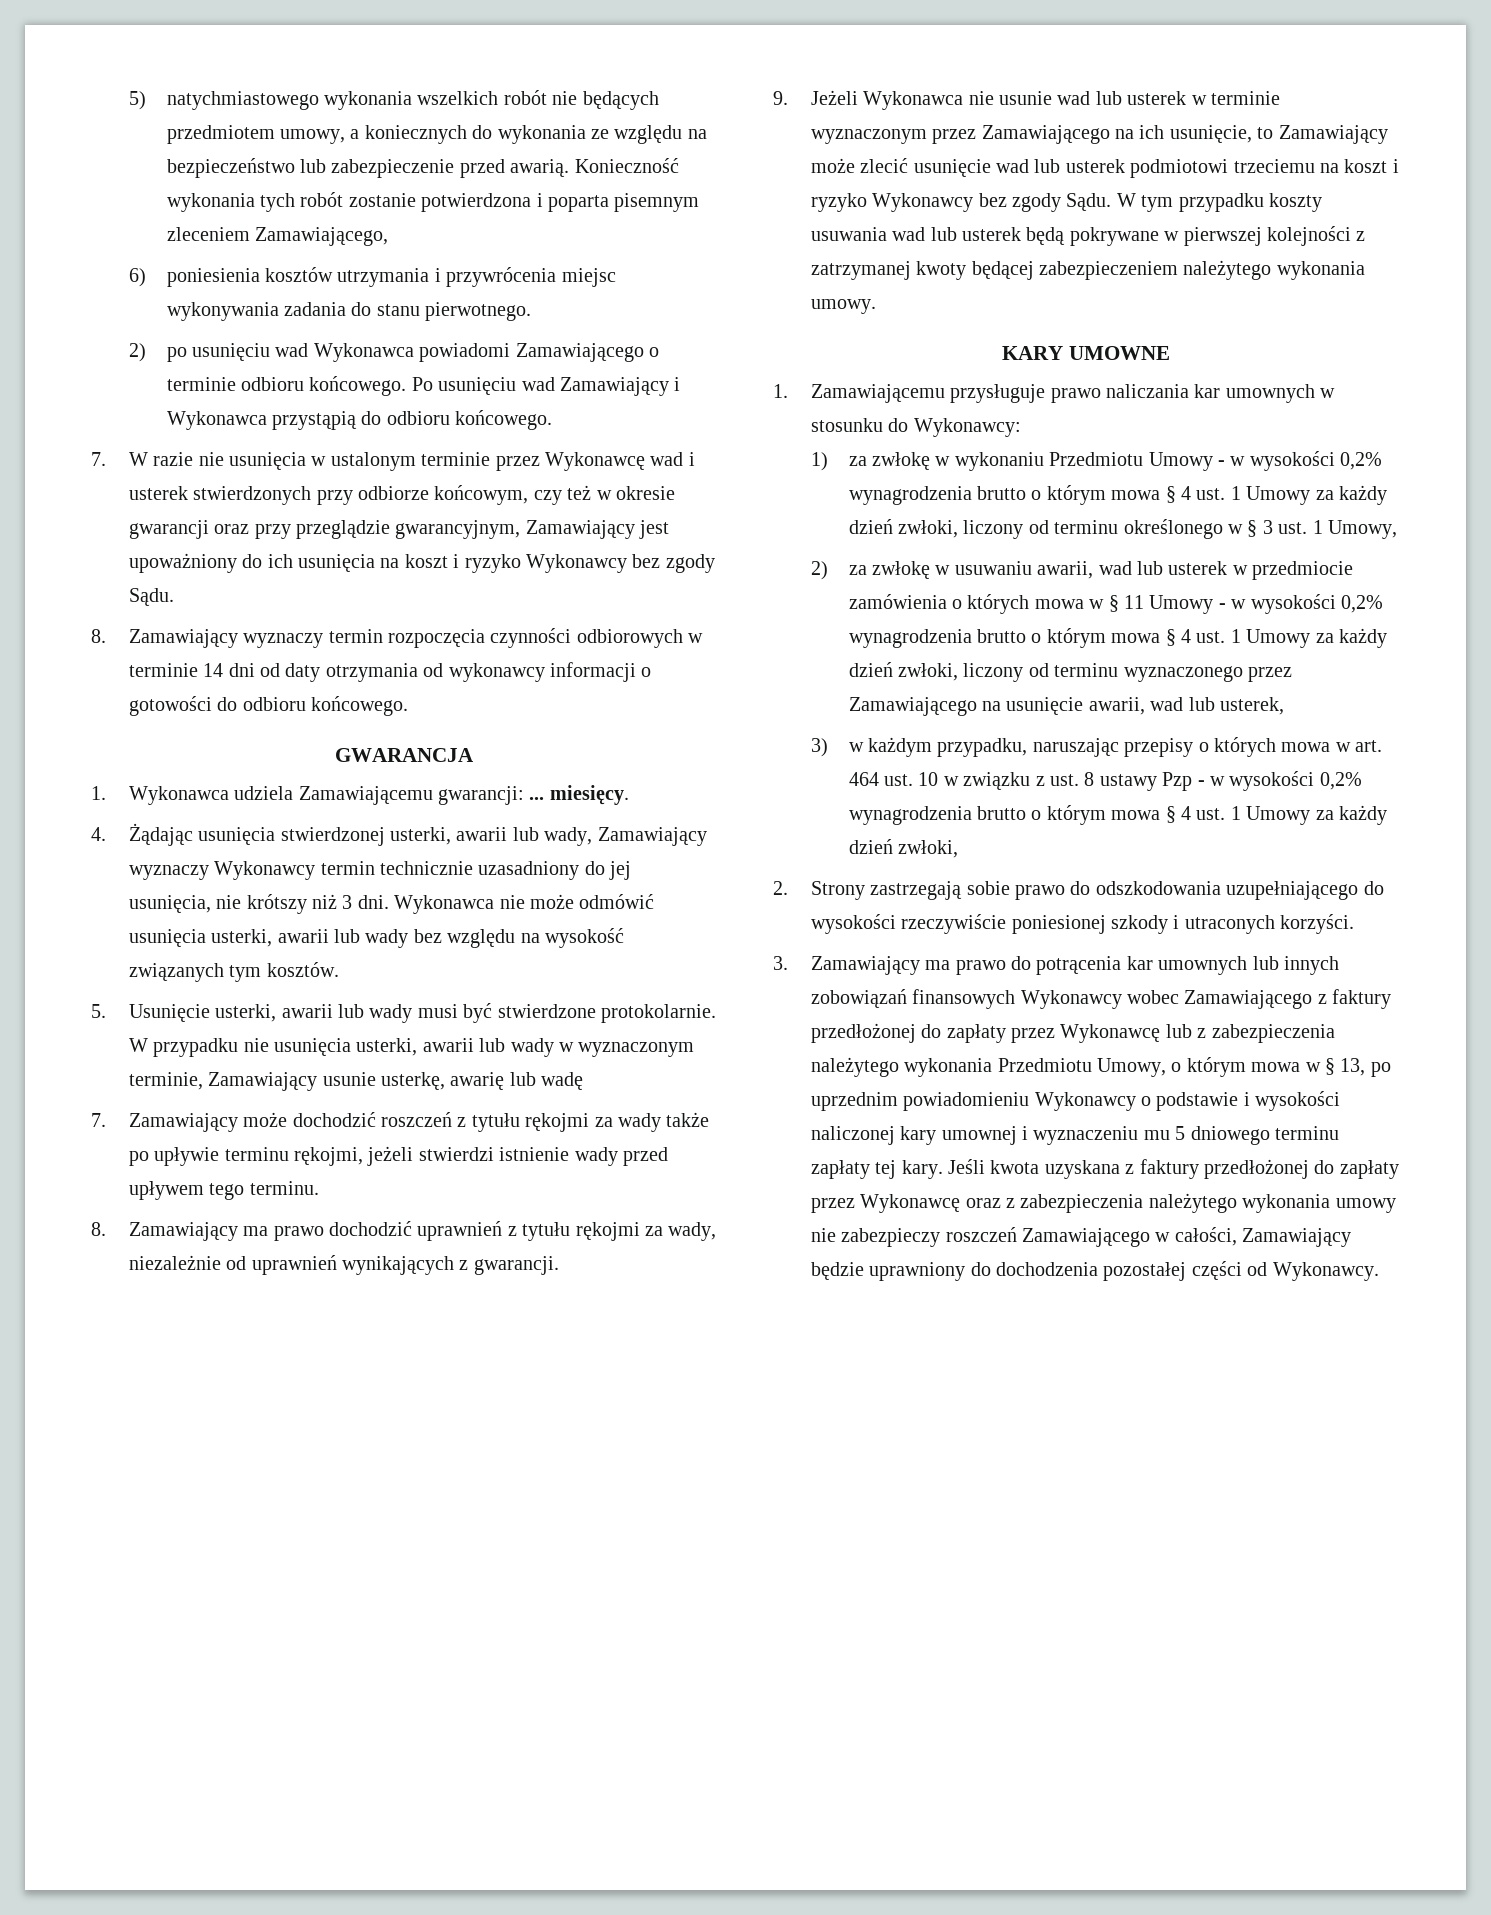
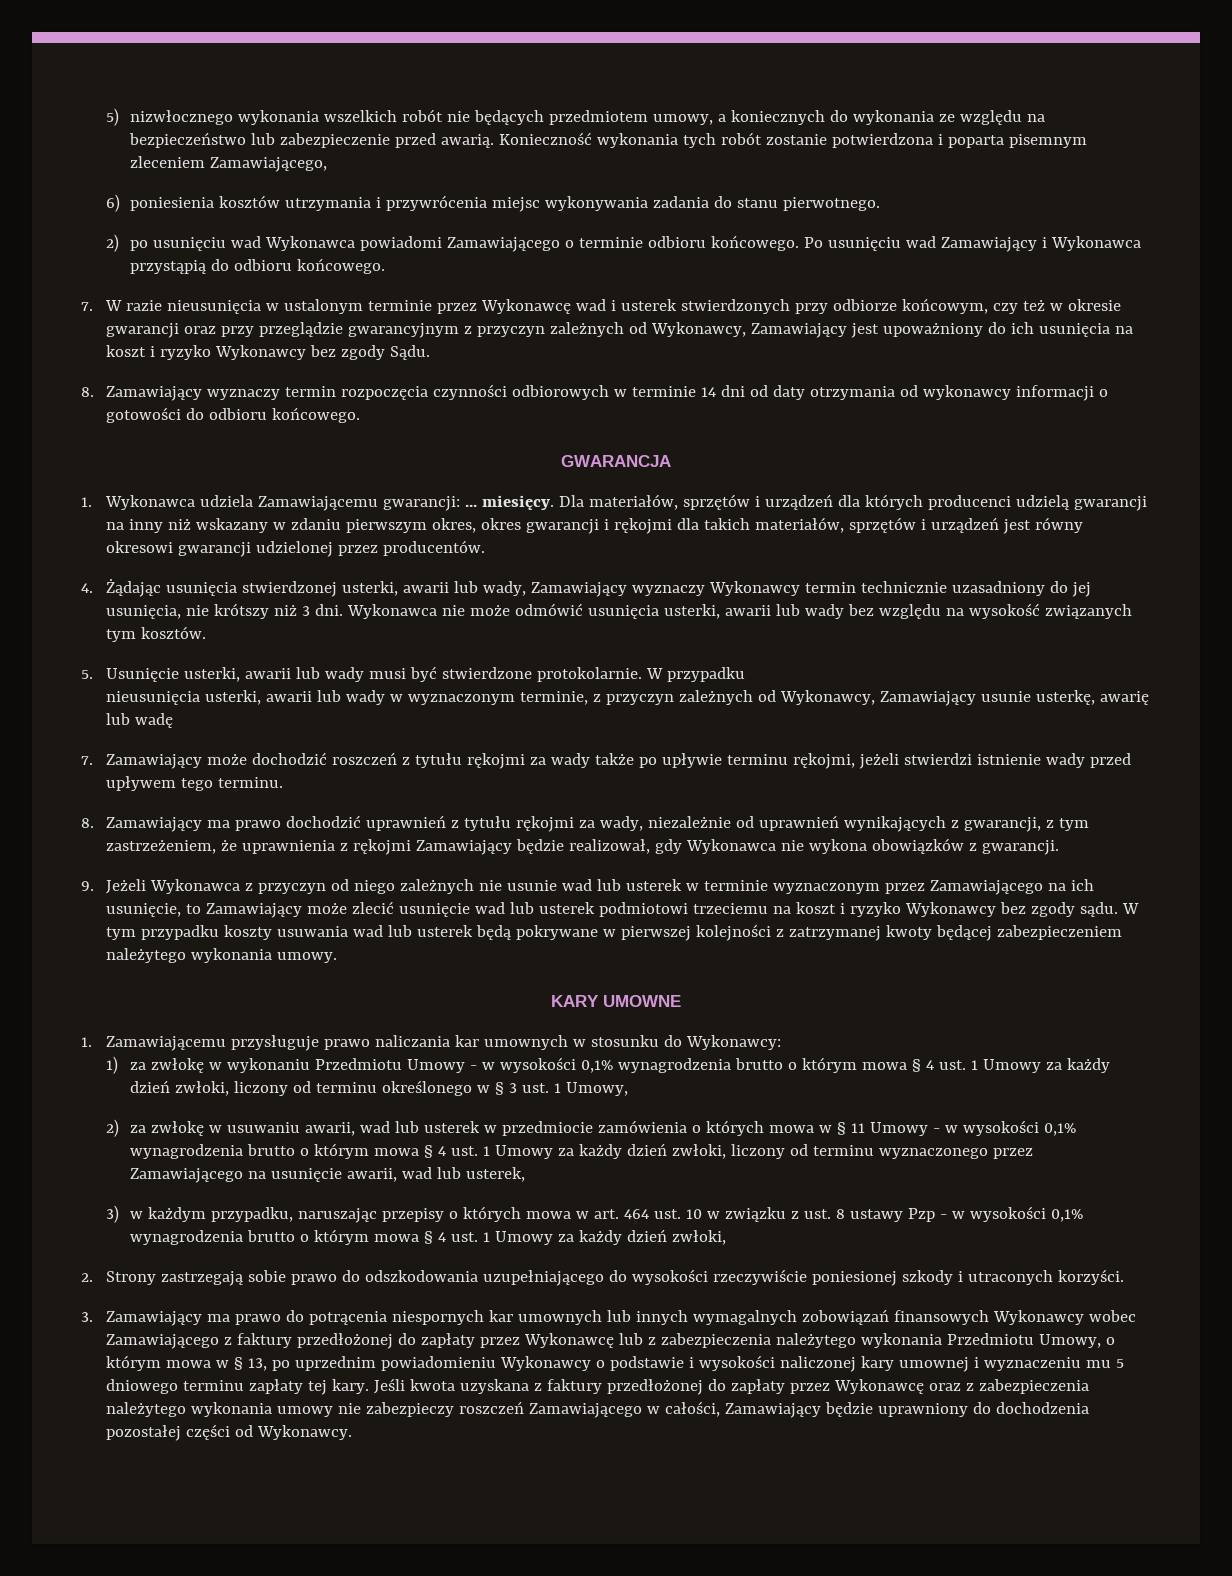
[166,91,319,110] natychmiastowego -> [130,110,234,125] nizwłocznego
[198,452,307,470] nie usunięcia -> [166,300,261,314] nieusunięcia
[395,520,521,539] gwarancyjnym, -> [347,322,746,338] gwarancyjnym z przyczyn zależnych od Wykonawcy,
(629, 795) none -> [558,494,1147,511] [105,517,1083,534] [105,540,485,557] Dla materiałów, sprzętów i urządzeń dla których producenci udzielą gwarancji na inny niż wskazany w zdaniu pierwszym okres, okres gwarancji i rękojmi dla takich materiałów, sprzętów i urządzeń jest równy okresowi gwarancji udzielonej przez producentów.
[243,1038,352,1056] nie usunięcia -> [105,691,200,705] // nieusunięcia
(203, 1081) none -> [592,690,875,705] z przyczyn zależnych od Wykonawcy,
(469, 1265) none -> [963,817,1089,832] [105,838,977,855] gwarancji, z tym zastrzeżeniem, że uprawnienia z rękojmi Zamawiający będzie realizował, gdy Wykonawca nie wykona obowiązków z
(964, 100) none -> [244,879,474,894] z przyczyn od niego zależnych
[1066,193,1112,211] Sądu. -> [1079,902,1118,917] sądu.
[1340,452,1383,470] 0,2% -> [581,1060,614,1073] 0,1%
[1341,595,1384,613] 0,2% -> [1044,1123,1077,1136] 0,1%
[1319,772,1362,790] 0,2% -> [1051,1209,1084,1222] 0,1%
(1122, 965) none -> [391,1310,484,1325] niespornych
(1340, 965) none -> [692,1310,797,1325] wymagalnych

